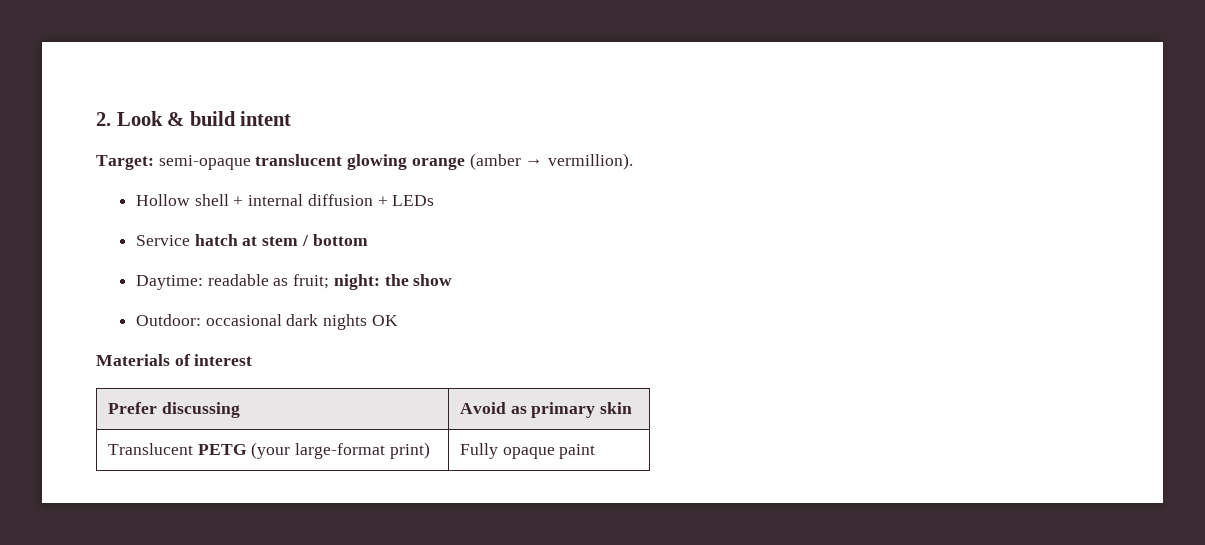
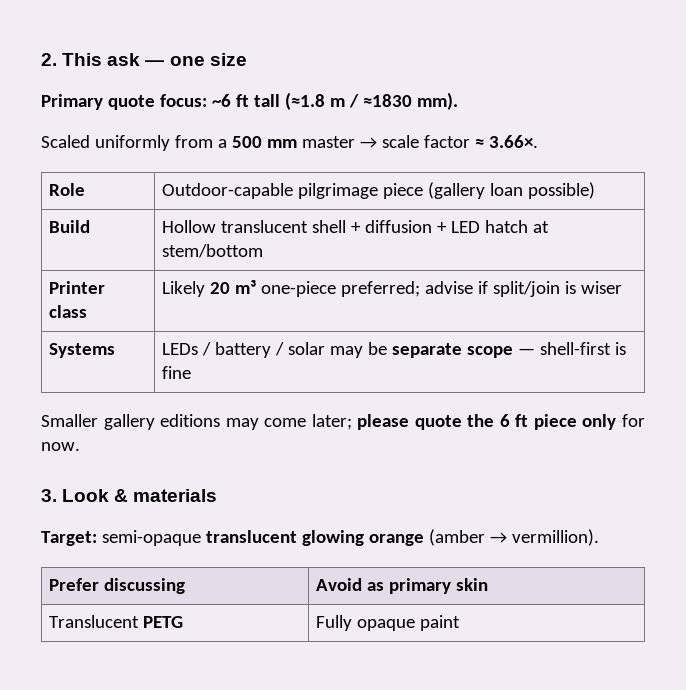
[116,111,292,126] Look & build intent -> [62,53,247,66] [41,92,458,110] [41,135,538,151] [49,183,86,196] [162,182,596,199] [49,220,91,233] [162,220,549,233] [162,244,264,258] [49,281,106,294] [49,305,88,318] [162,280,622,297] [49,343,116,358] [162,342,626,358] [162,366,192,379] [41,414,646,430] [41,442,80,451] [41,489,218,502] This ask — one size // Primary quote focus: ~6 ft tall (≈1.8 m / ≈1830 mm). // Scaled uniformly from a 500 mm master → scale factor ≈ 3.66×. // Role | Outdoor-capable pilgrimage piece (gallery loan possible) // Build | Hollow translucent shell + diffusion + LED hatch at stem/bottom // Printer class | Likely 20 m³ one-piece preferred; advise if split/join is wiser // Systems | LEDs / battery / solar may be separate scope — shell-first is fine // Smaller gallery editions may come later; please quote the 6 ft piece only for now. // 3. Look & materials
[136,194,435,206] [136,234,368,246] [136,274,453,290] [136,314,398,330] [96,354,253,366] // Hollow shell + internal diffusion + LEDs // Service hatch at stem / bottom // Daytime: readable as fruit; night: the show // Outdoor: occasional dark nights OK // Materials of interest -> (599, 537) none
[251,442,430,459] (your large-format print) -> (184, 622) none

